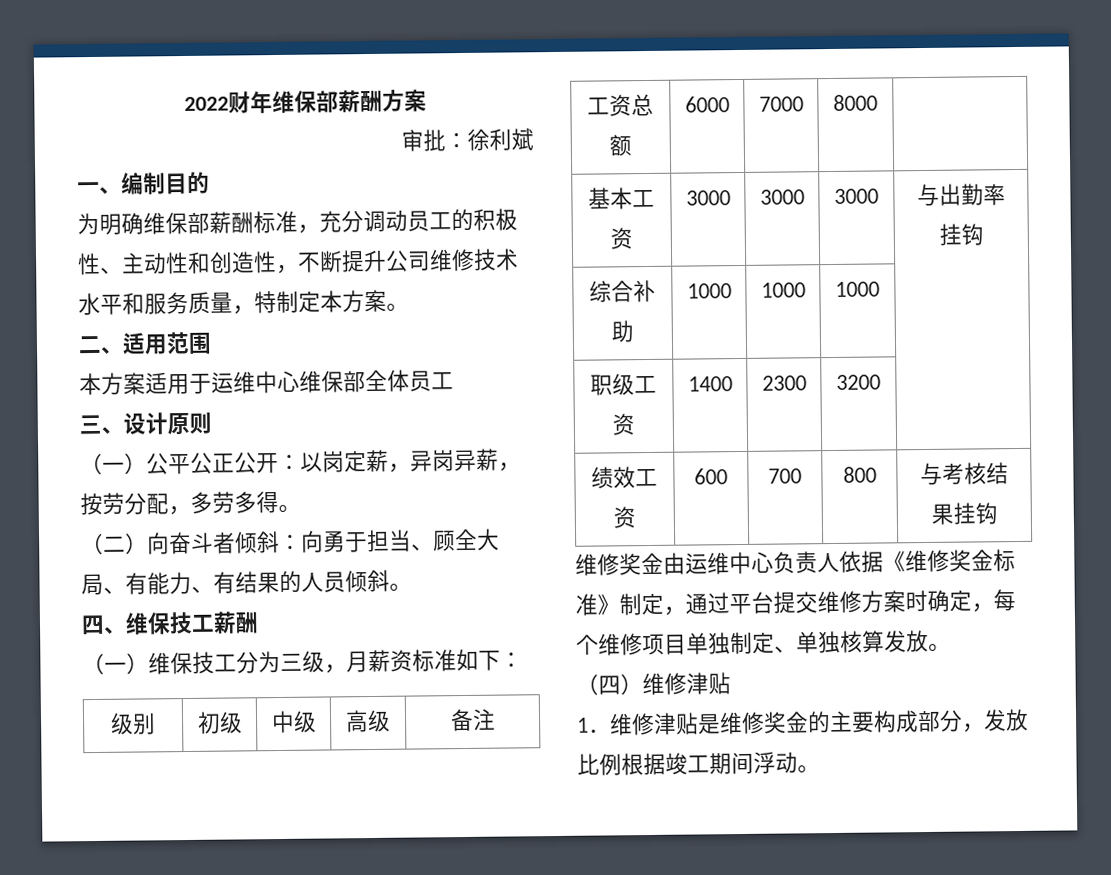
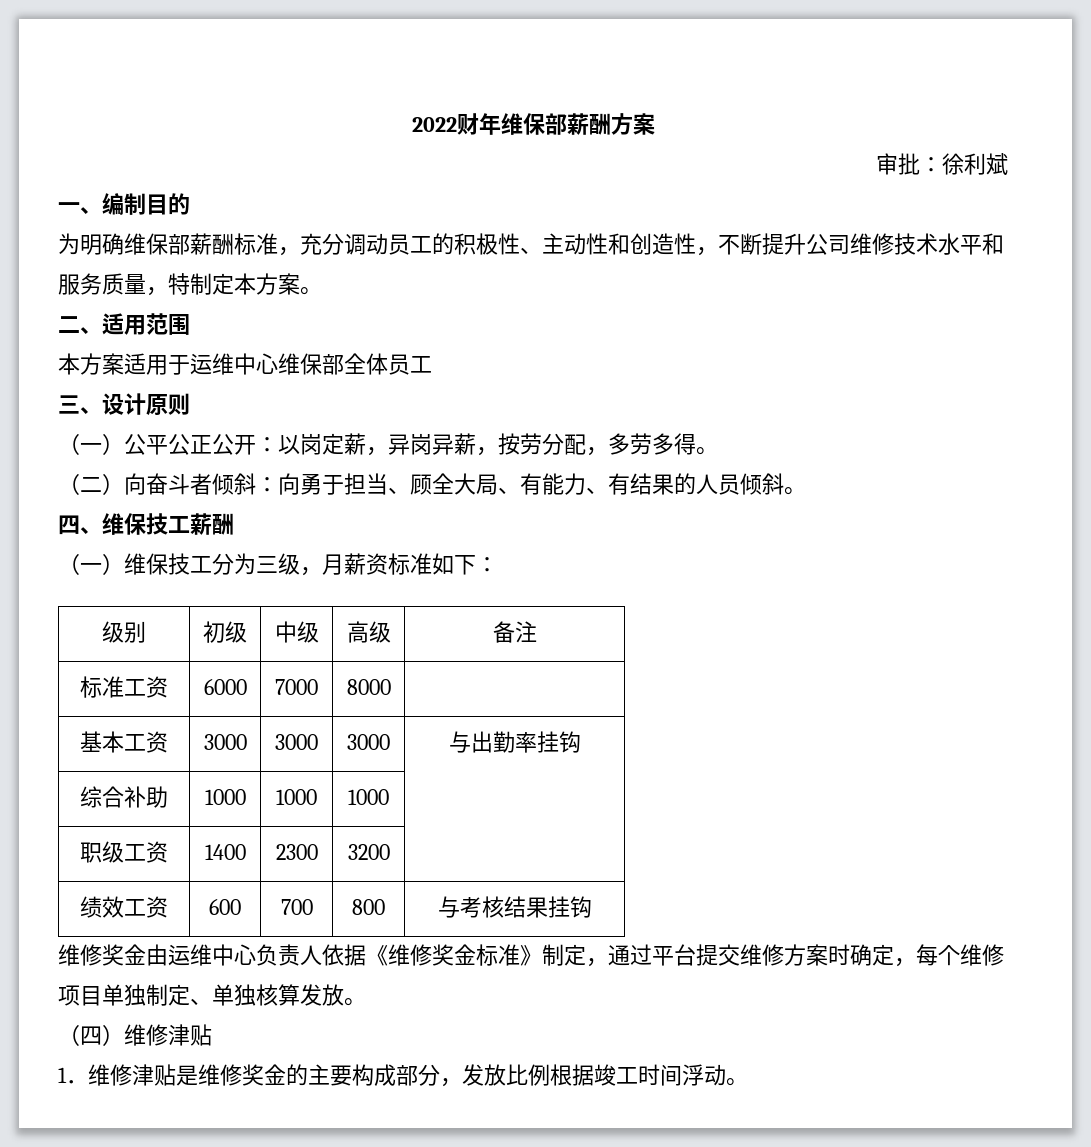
[587,93,654,117] [609,134,632,157] 工资总额 -> [80,676,168,698] 标准工资
[709,752,732,775] 期 -> [638,1064,660,1085] 时

